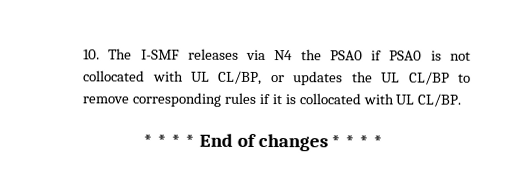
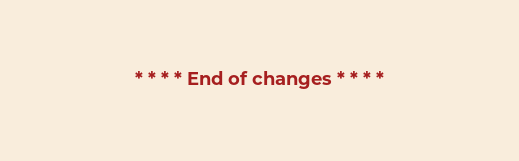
[83,48,472,61] [83,70,472,86] [82,92,462,107] 10. The I-SMF releases via N4 the PSA0 if PSA0 is not collocated with UL CL/BP, or updates the UL CL/BP to remove corresponding rules if it is collocated with UL CL/BP. // -> (135, 78) none

